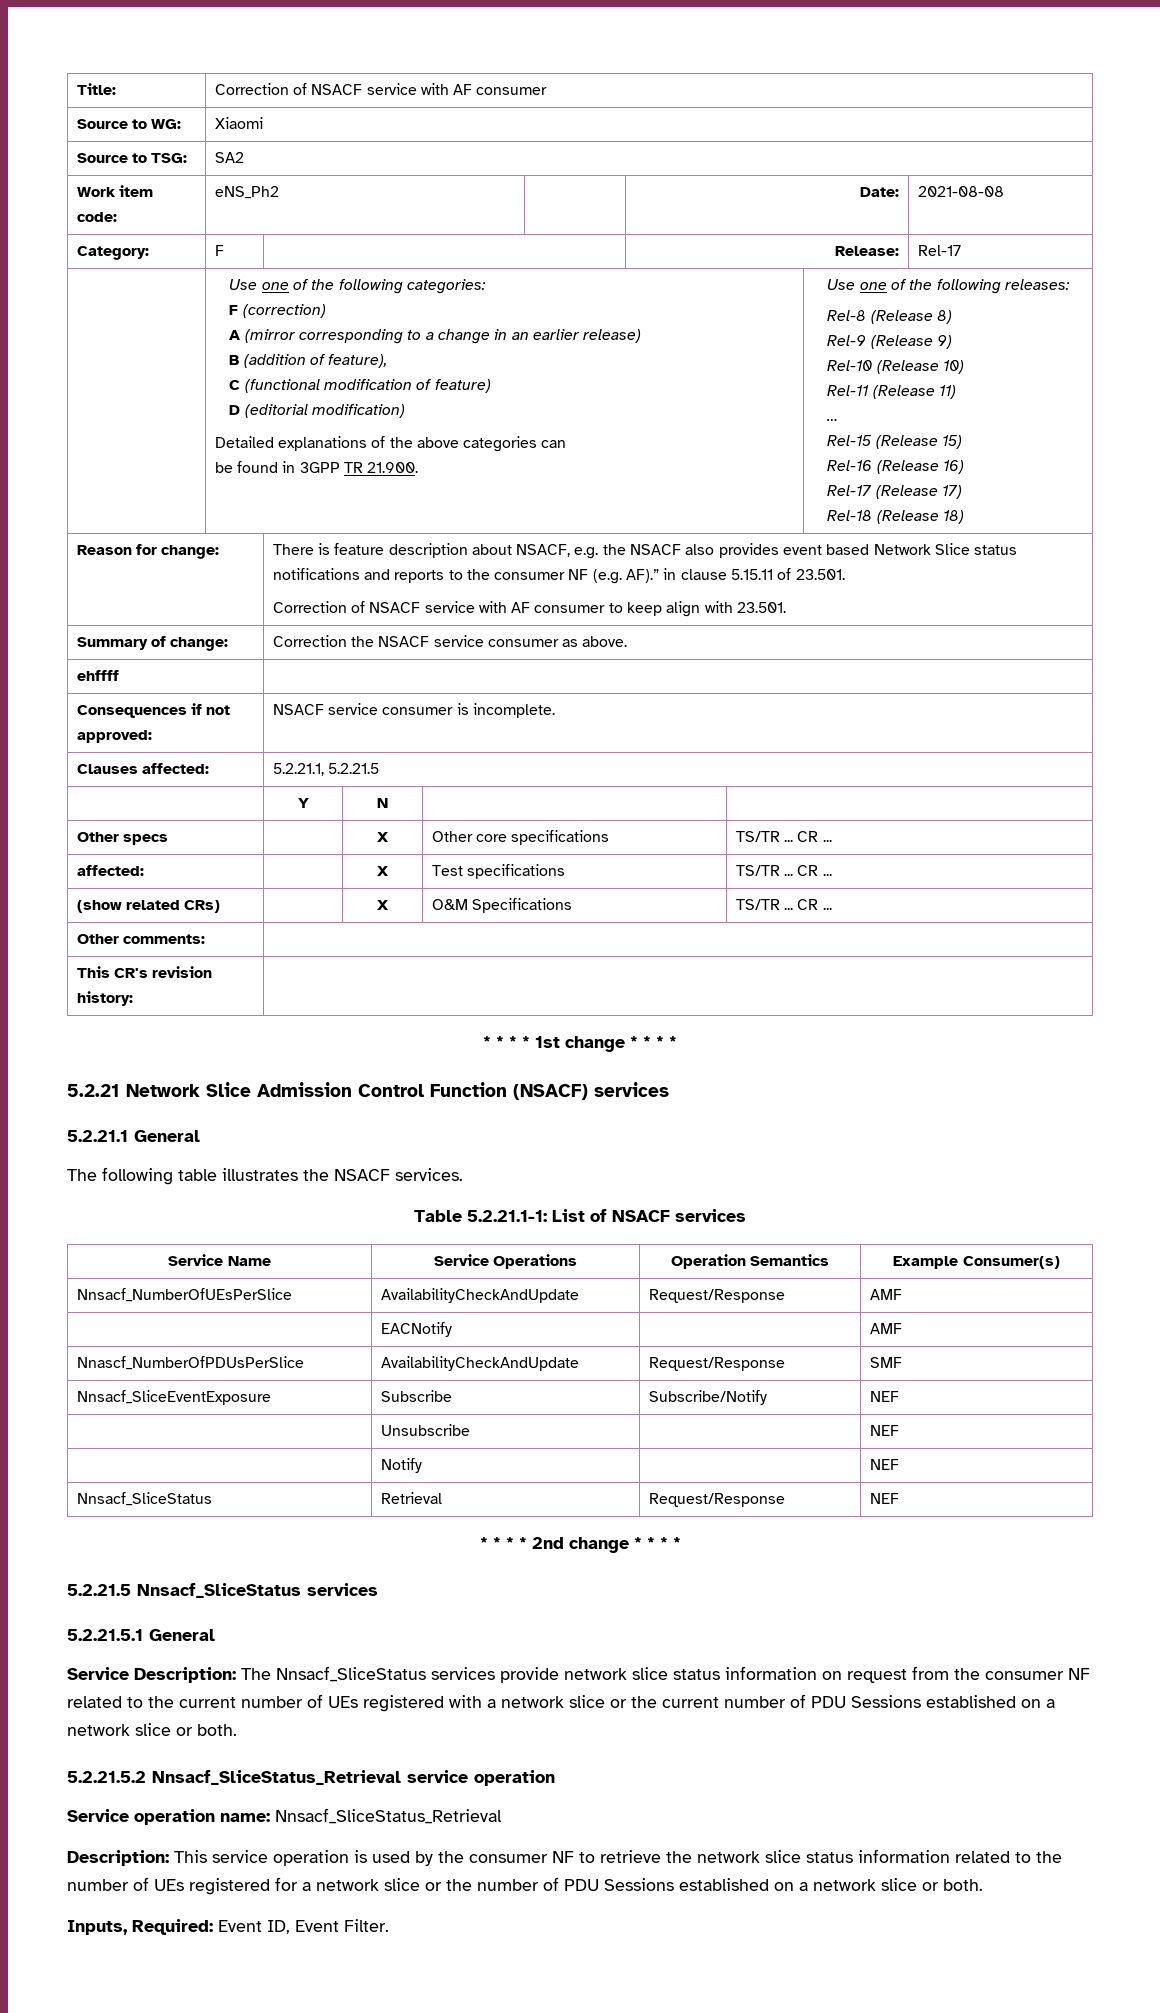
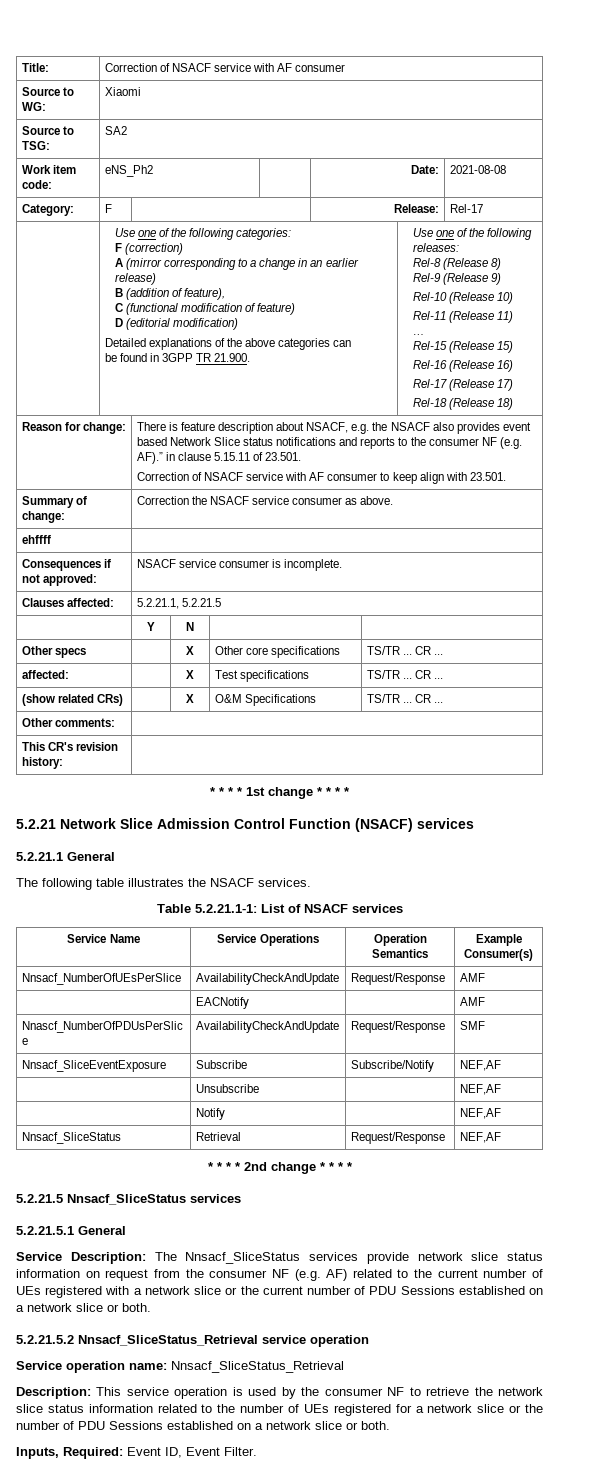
[869,1391,899,1402] NEF -> [459,1060,501,1071] NEF,AF
[869,1425,899,1436] NEF -> [459,1084,501,1095] NEF,AF
[869,1459,899,1470] NEF -> [459,1108,501,1119] NEF,AF
[869,1493,899,1504] NEF -> [459,1132,501,1143] NEF,AF
(1090, 1674) none -> [294,1269,348,1281] (e.g. AF)

